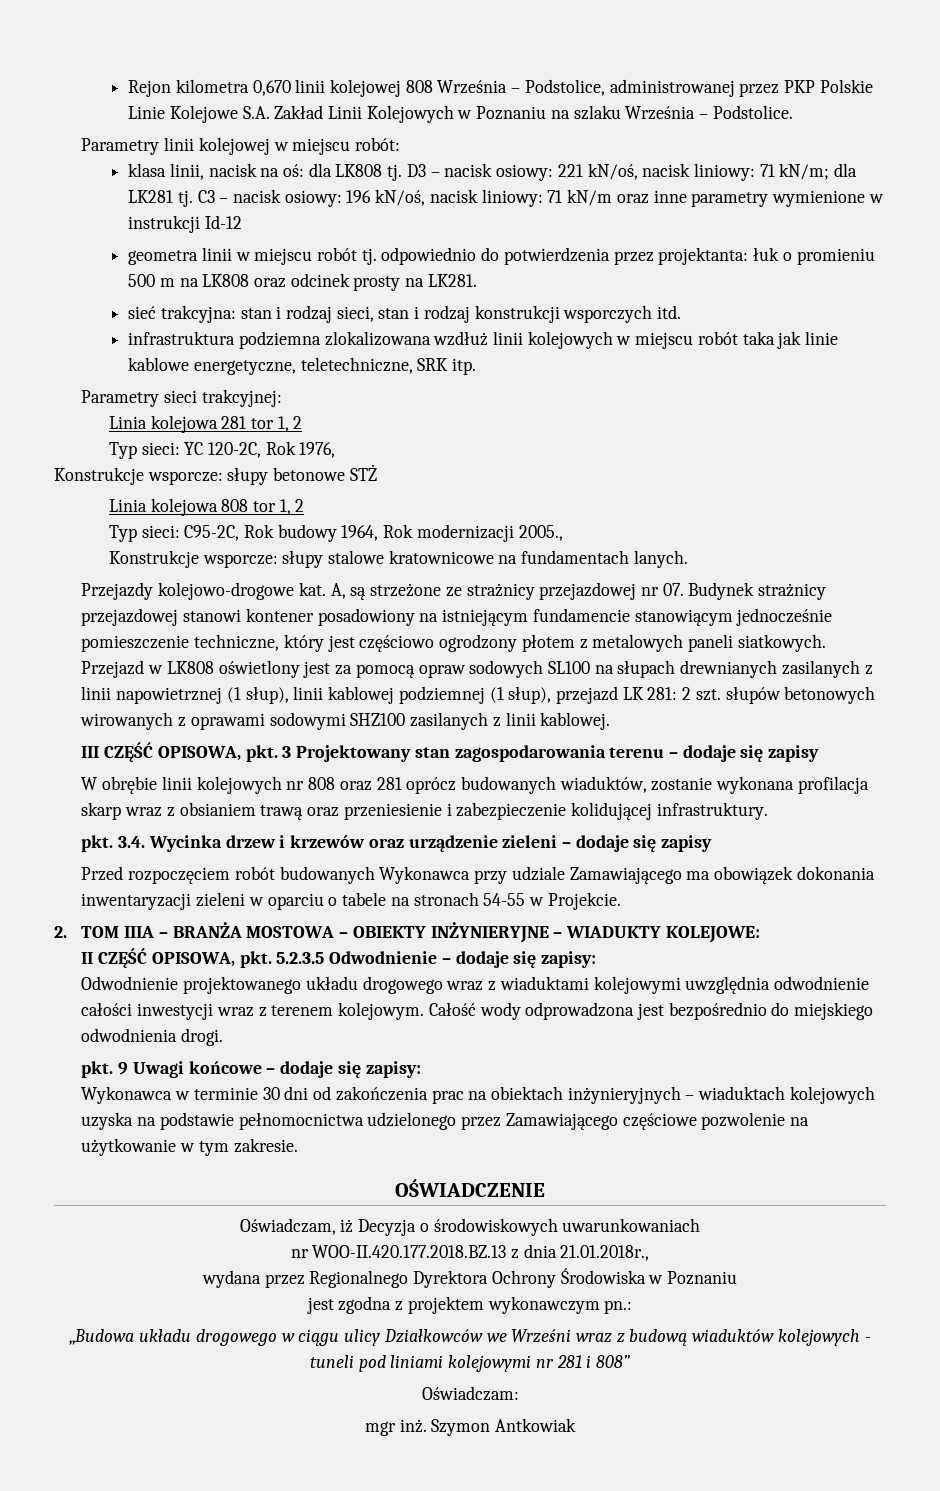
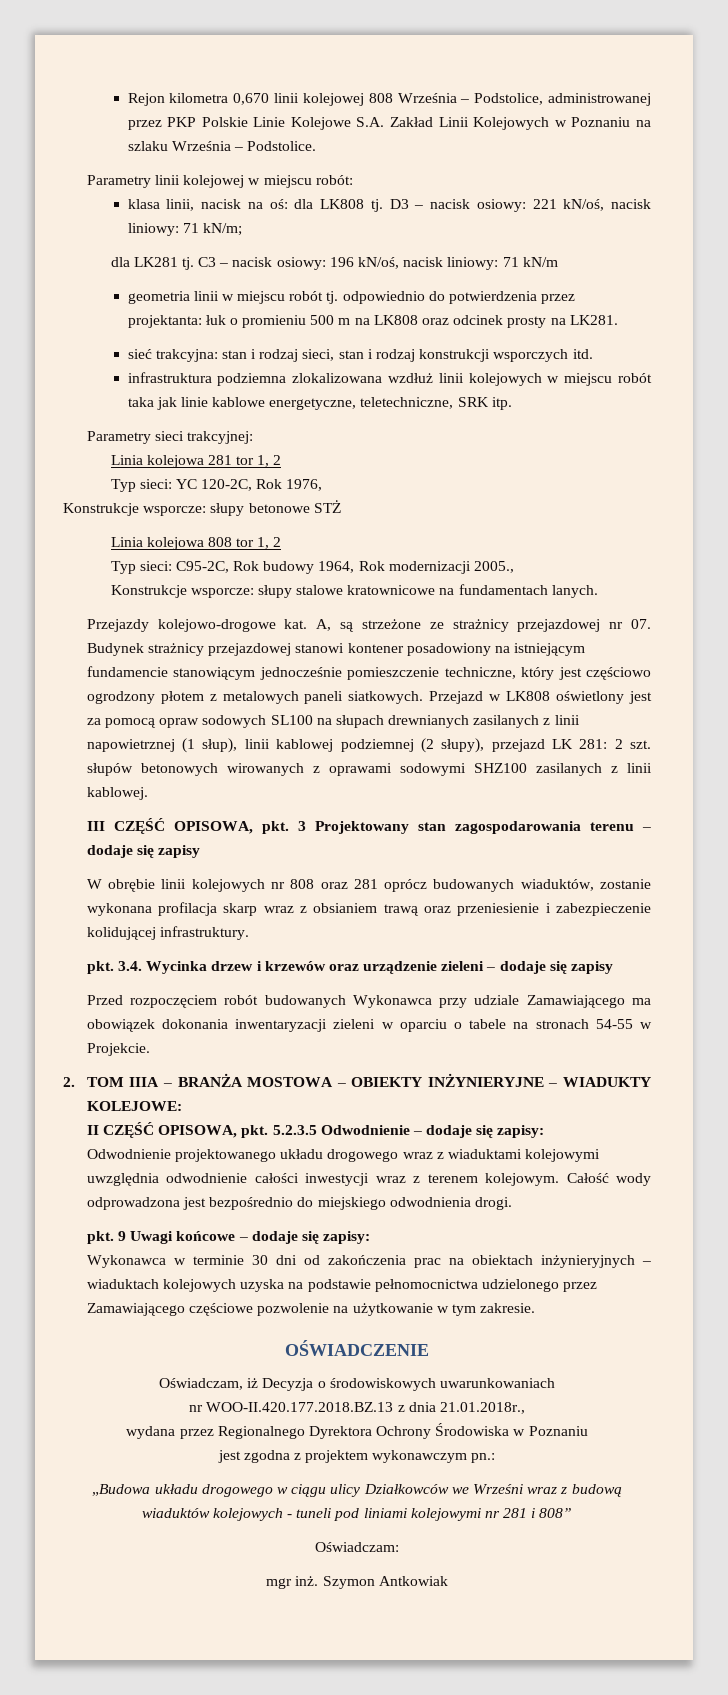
(830, 171) none -> (242, 229) //
[616,190,884,207] [128,215,242,233] [128,250,199,265] oraz inne parametry wymienione w instrukcji Id-12 // geometra -> [127,291,190,304] // geometria
[489,686,552,704] (1 słup), -> [420,738,485,753] (2 słupy),

